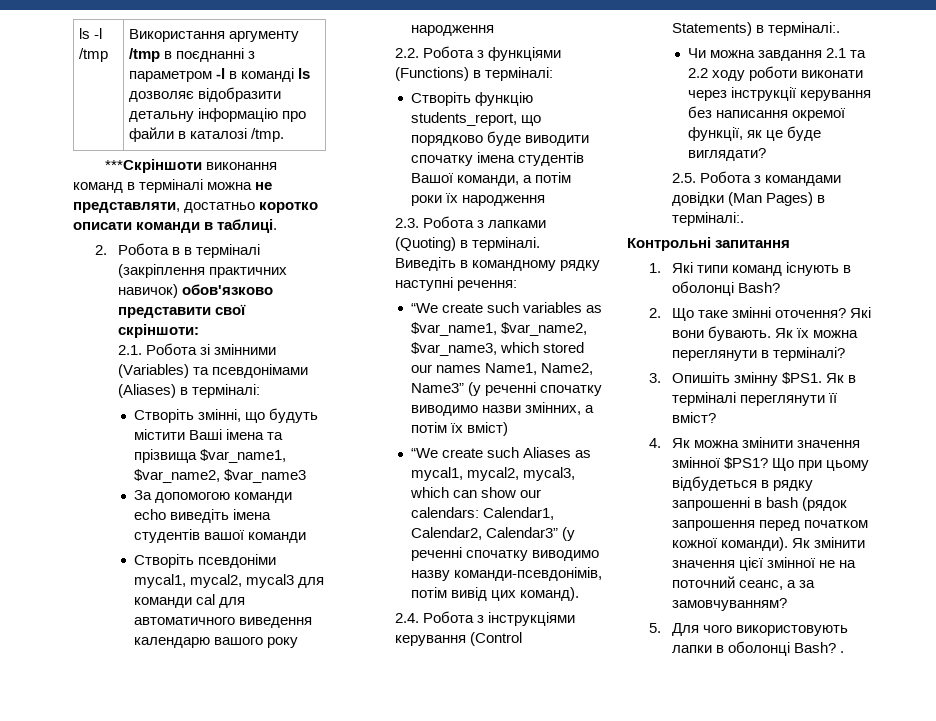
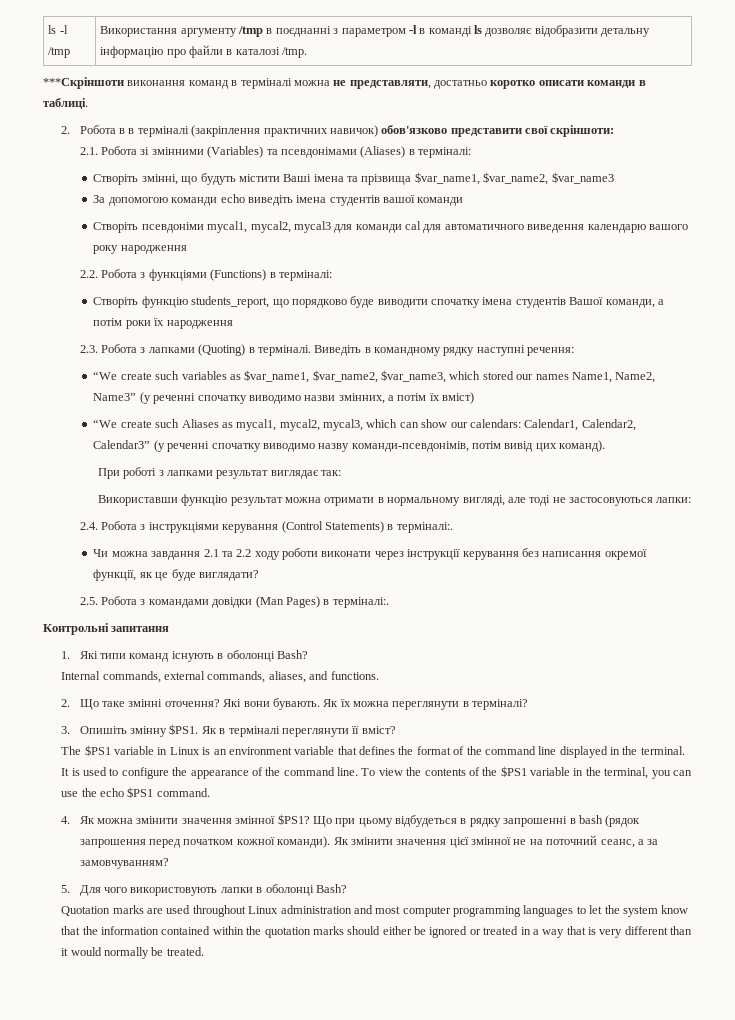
(580, 594) none -> [97,467,342,479] [97,494,692,506] // При роботі з лапками результат виглядає так: // Використавши функцію результат можна отримати в нормальному вигляді, але тоді не застосовуються лапки:
(780, 287) none -> [61,671,379,683] // Internal commands, external commands, aliases, and functions.
(716, 417) none -> [61,745,685,758] [61,766,692,779] [61,787,210,798] // The $PS1 variable in Linux is an environment variable that defines the format of the command line displayed in the terminal. It is used to configure the appearance of the command line. To view the contents of the $PS1 variable in the terminal, you can use the echo $PS1 command.
[839,651,844,653] . -> [61,905,689,917] [61,926,693,938] [61,947,204,959] // Quotation marks are used throughout Linux administration and most computer programming languages to let the system know that the information contained within the quotation marks should either be ignored or treated in a way that is very different than it would normally be treated.

